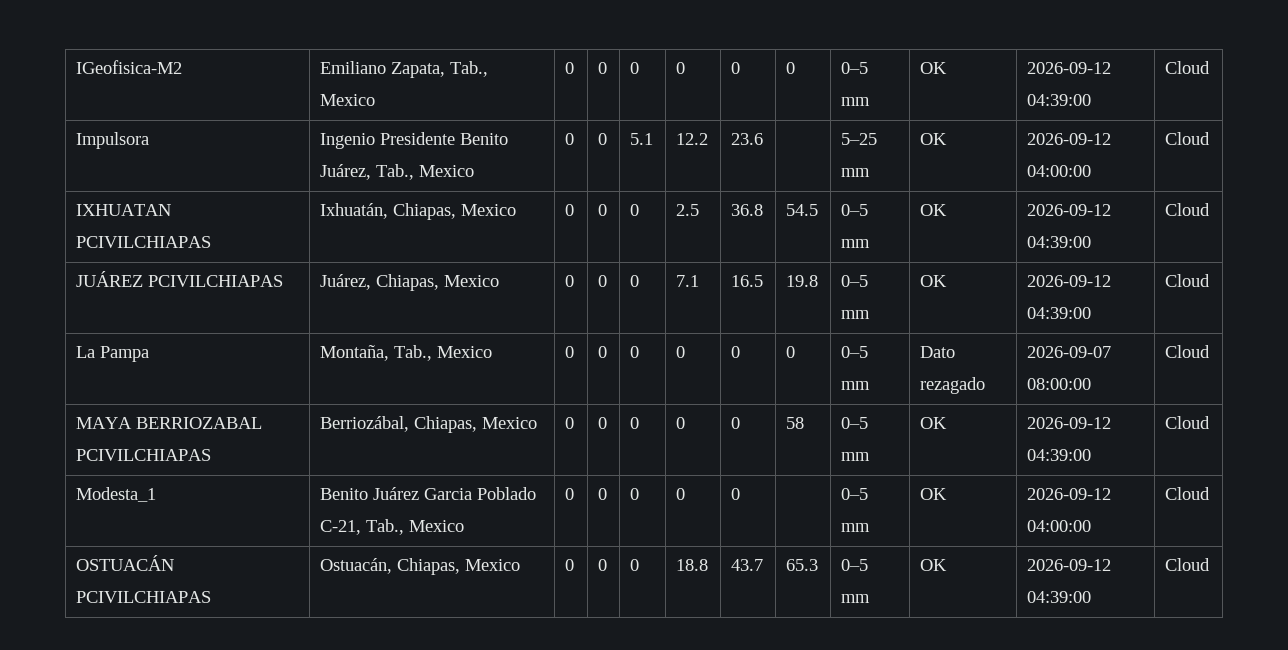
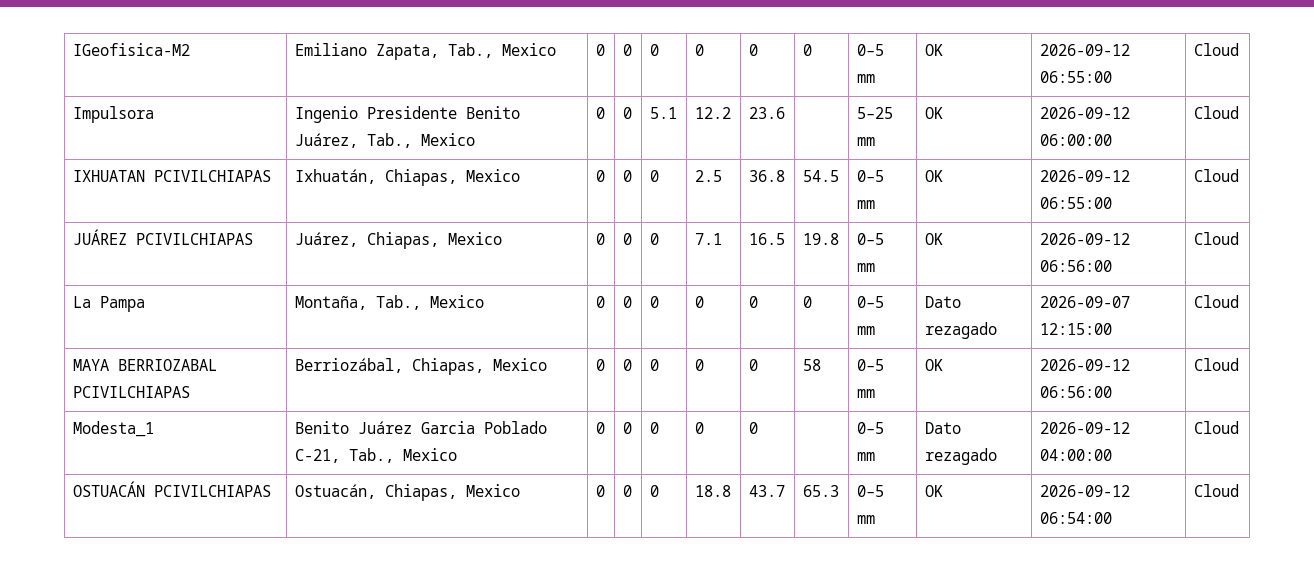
[1027,94,1092,106] 04:39:00 -> [1039,71,1112,83] 06:55:00
[1027,165,1092,177] 04:00:00 -> [1039,134,1112,146] 06:00:00
[1027,236,1092,248] 04:39:00 -> [1039,197,1112,209] 06:55:00
[1027,307,1092,319] 04:39:00 -> [1039,260,1112,272] 06:56:00
[1027,378,1092,390] 08:00:00 -> [1039,323,1112,335] 12:15:00
[1027,449,1092,461] 04:39:00 -> [1039,386,1112,398] 06:56:00
[920,488,948,500] OK -> [924,422,961,434] [924,448,997,465] Dato rezagado
[1027,591,1092,603] 04:39:00 -> [1039,512,1112,524] 06:54:00

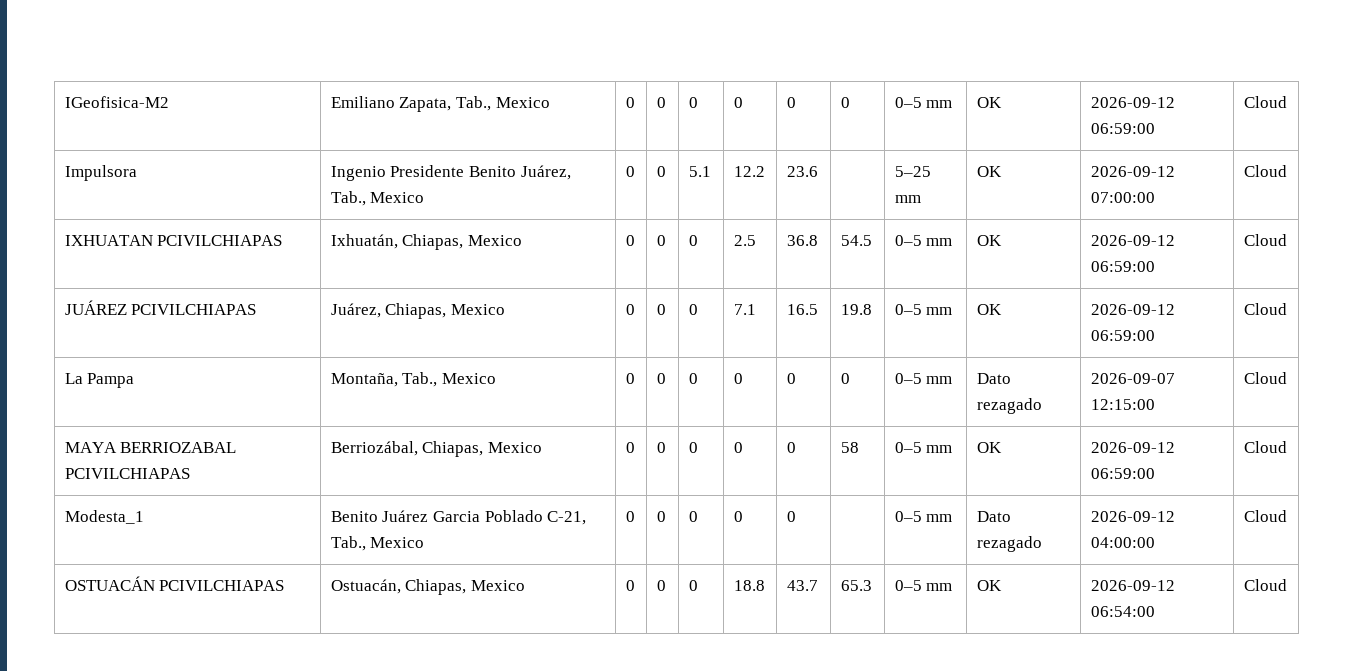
[1039,71,1112,83] 06:55:00 -> [1090,123,1155,134] 06:59:00
[1039,134,1112,146] 06:00:00 -> [1090,192,1155,203] 07:00:00
[1039,197,1112,209] 06:55:00 -> [1090,261,1155,272] 06:59:00
[1039,260,1112,272] 06:56:00 -> [1090,330,1155,341] 06:59:00
[1039,386,1112,398] 06:56:00 -> [1090,468,1155,479] 06:59:00

